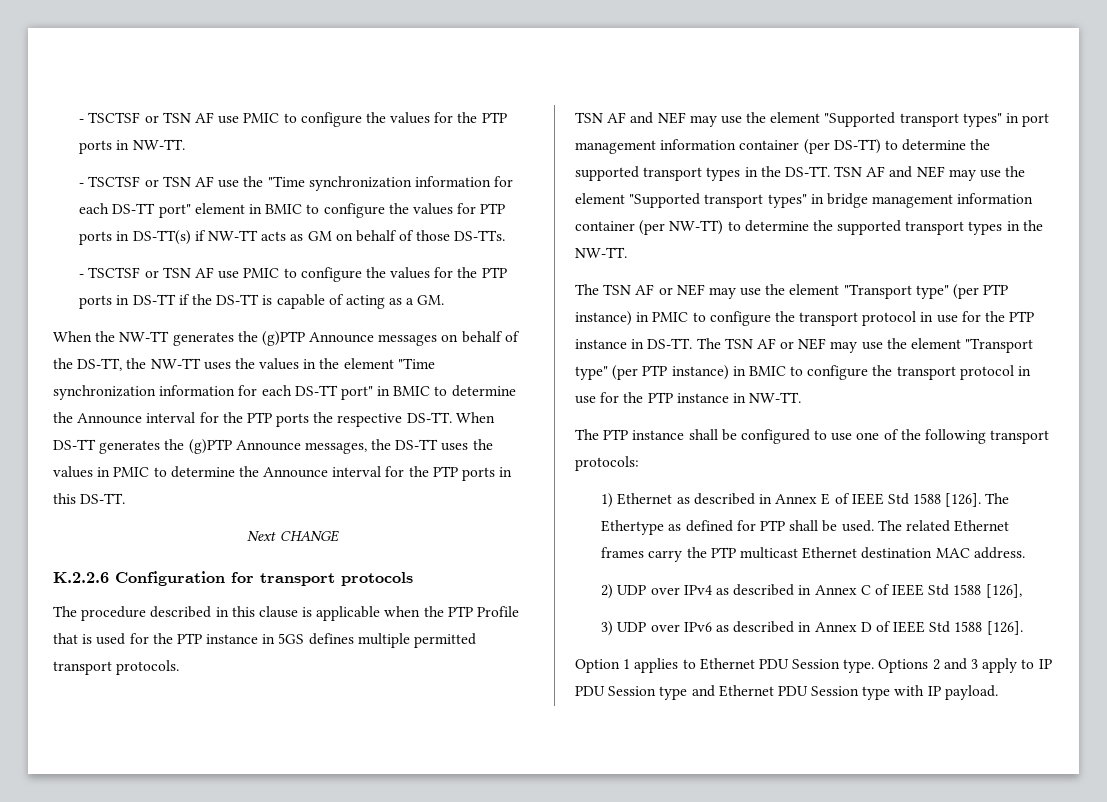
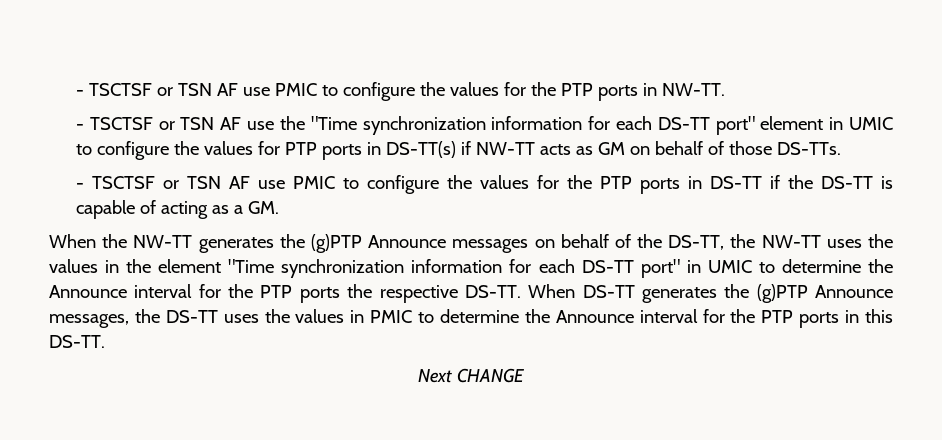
[265,204,303,214] BMIC -> [848,117,893,130] UMIC
[393,386,431,396] BMIC -> [707,260,752,273] UMIC
[53,571,413,586] [53,606,520,621] [53,633,477,648] [53,660,180,675] [575,112,1050,127] [575,139,991,154] [575,166,1026,181] [575,193,1034,208] [575,220,1043,235] [575,247,627,258] [575,284,1009,299] [575,311,1035,326] [575,338,1034,353] [575,365,1032,380] [575,392,802,404] [575,429,1050,444] [575,456,639,471] [601,493,1010,508] [601,520,1010,535] [601,547,1025,562] [601,584,1022,599] [601,621,1023,636] [575,658,1052,673] [575,685,998,700] // K.2.2.6 Configuration for transport protocols // The procedure described in this clause is applicable when the PTP Profile that is used for the PTP instance in 5GS defines multiple permitted transport protocols. // TSN AF and NEF may use the element "Supported transport types" in port management information container (per DS-TT) to determine the supported transport types in the DS-TT. TSN AF and NEF may use the element "Supported transport types" in bridge management information container (per NW-TT) to determine the supported transport types in the NW-TT. // The TSN AF or NEF may use the element "Transport type" (per PTP instance) in PMIC to configure the transport protocol in use for the PTP instance in DS-TT. The TSN AF or NEF may use the element "Transport type" (per PTP instance) in BMIC to configure the transport protocol in use for the PTP instance in NW-TT. // The PTP instance shall be configured to use one of the following transport protocols: // 1) Ethernet as described in Annex E of IEEE Std 1588 [126]. The Ethertype as defined for PTP shall be used. The related Ethernet frames carry the PTP multicast Ethernet destination MAC address. // 2) UDP over IPv4 as described in Annex C of IEEE Std 1588 [126], // 3) UDP over IPv6 as described in Annex D of IEEE Std 1588 [126]. // Option 1 applies to Ethernet PDU Session type. Options 2 and 3 apply to IP PDU Session type and Ethernet PDU Session type with IP payload. -> (525, 375) none

